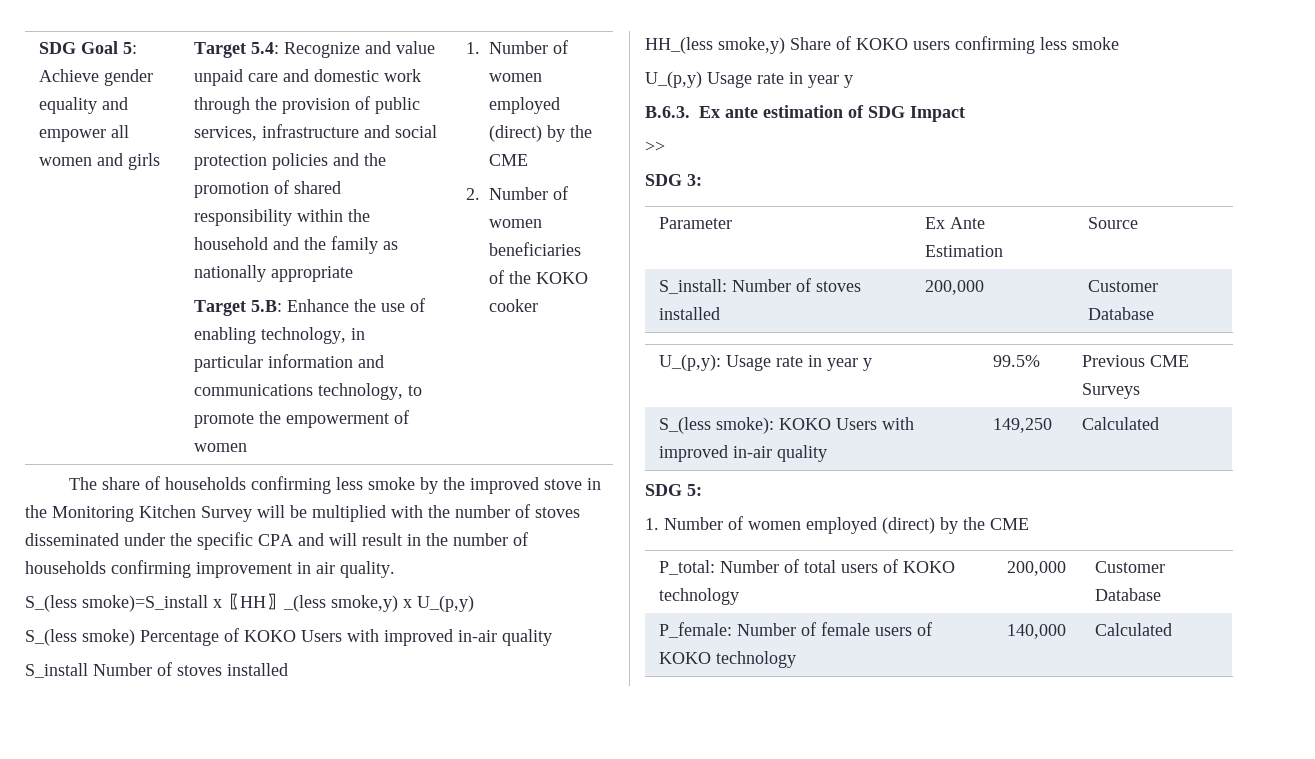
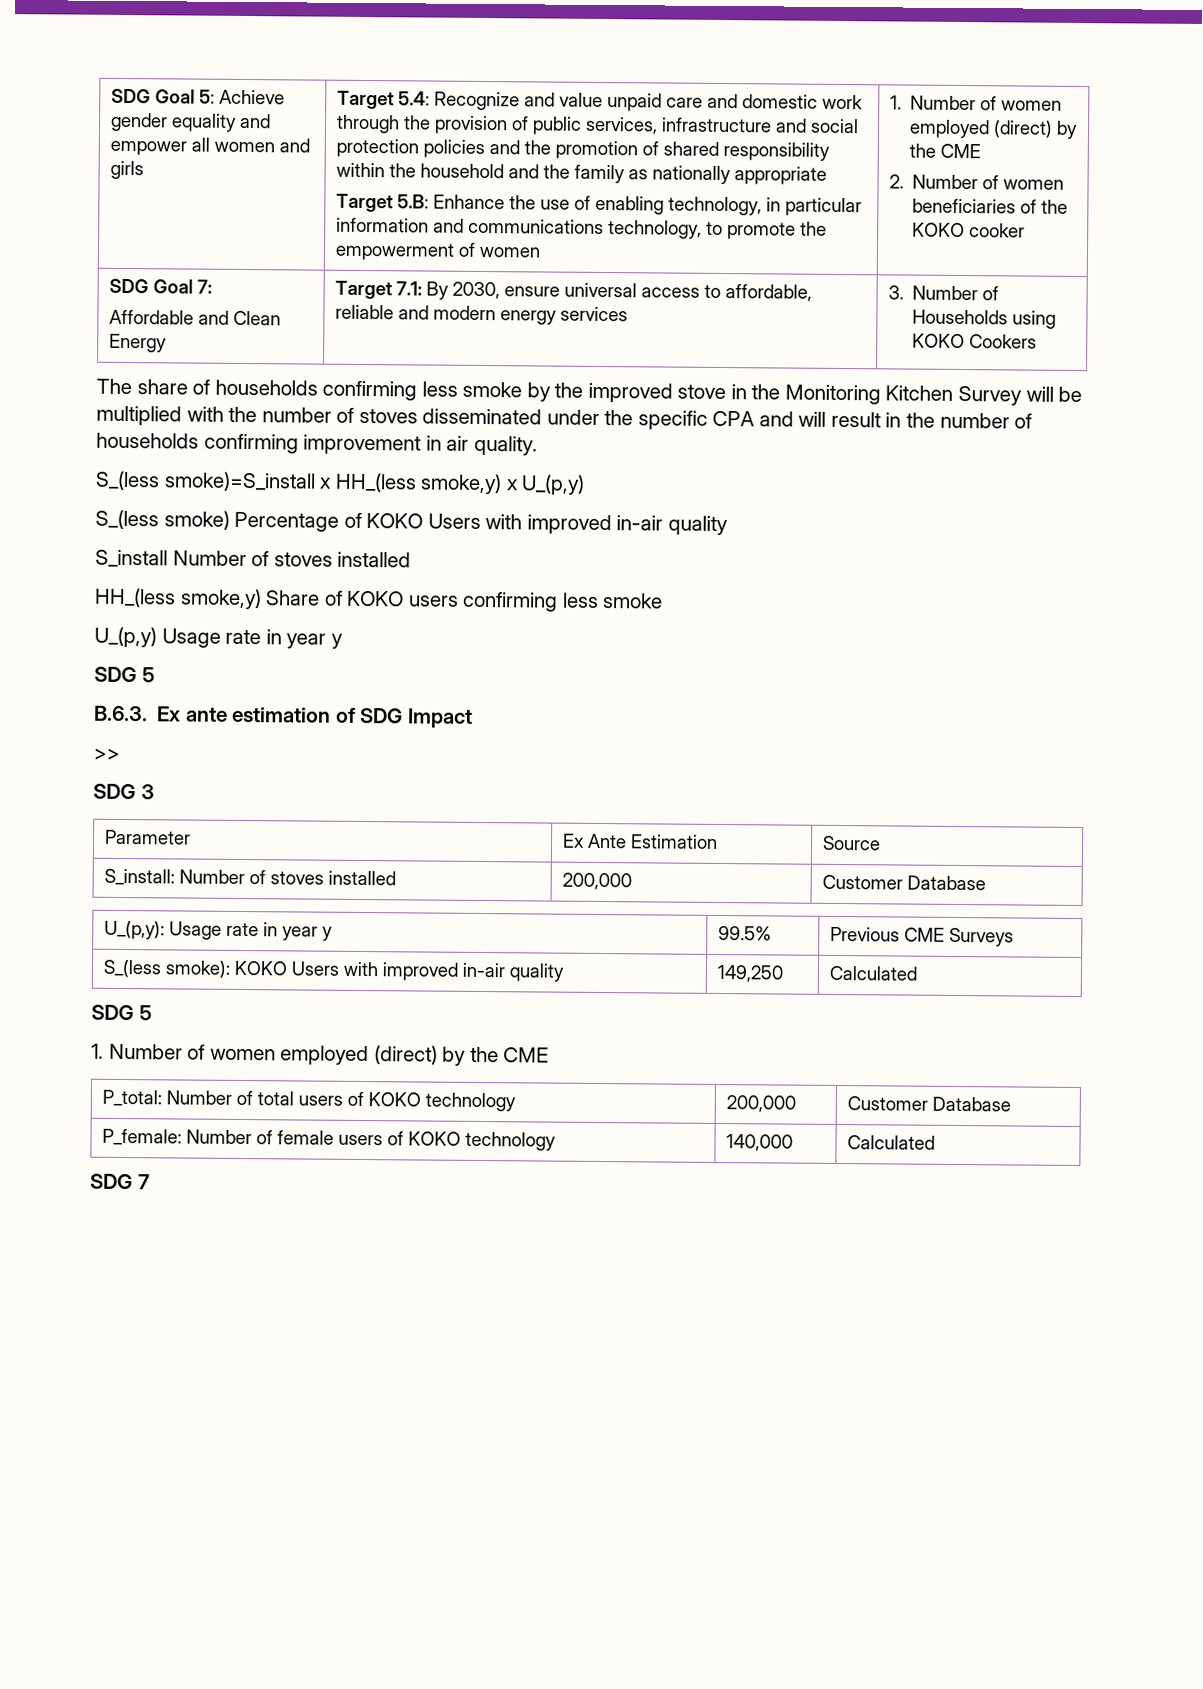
(539, 305) none -> [109,278,213,294] [109,309,282,326] [109,333,168,353] [335,280,813,302] [335,304,629,325] [888,285,1000,301] [912,309,1057,329] [912,333,1038,349] // SDG Goal 7: // Affordable and Clean Energy | Target 7.1: By 2030, ensure universal access to affordable, reliable and modern energy services | 3. Number of Households using KOKO Cookers
[222,593,326,612] 〖HH〗_(less -> [334,472,417,493] HH_(less
(853, 81) none -> [94,666,155,683] // SDG 5
[687,174,702,186] 3: -> [140,784,155,800] 3
[687,484,702,496] 5: -> [138,1005,152,1021] 5
(1173, 629) none -> [90,1173,150,1190] // SDG 7

